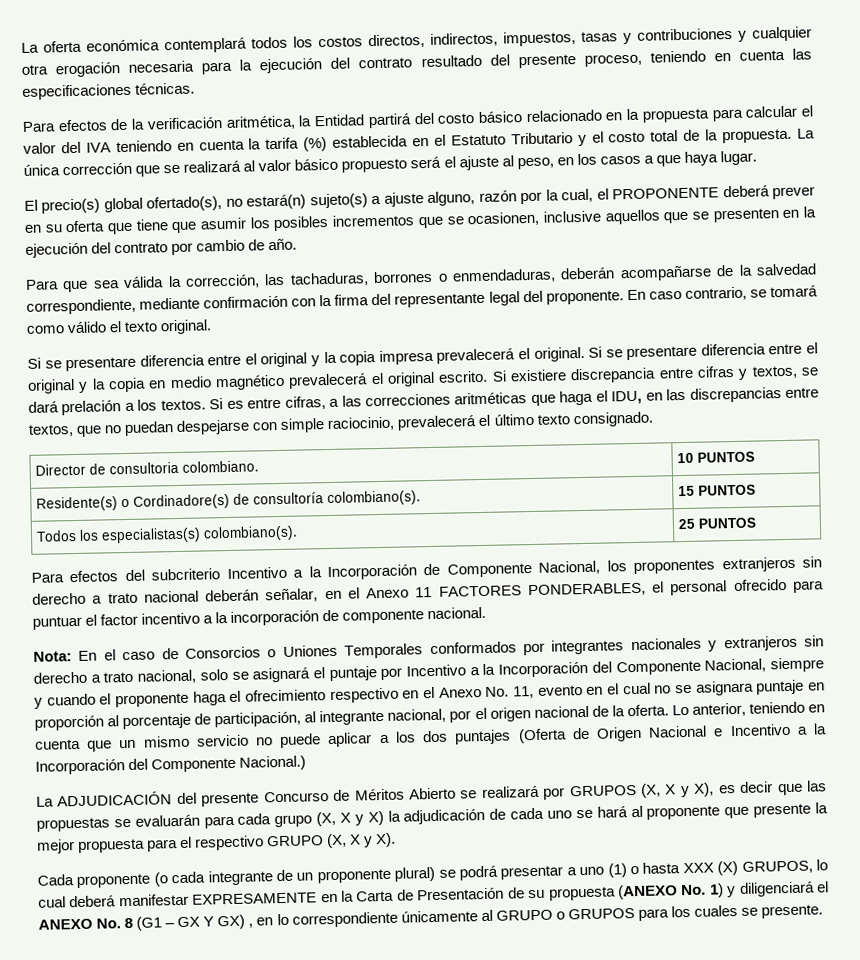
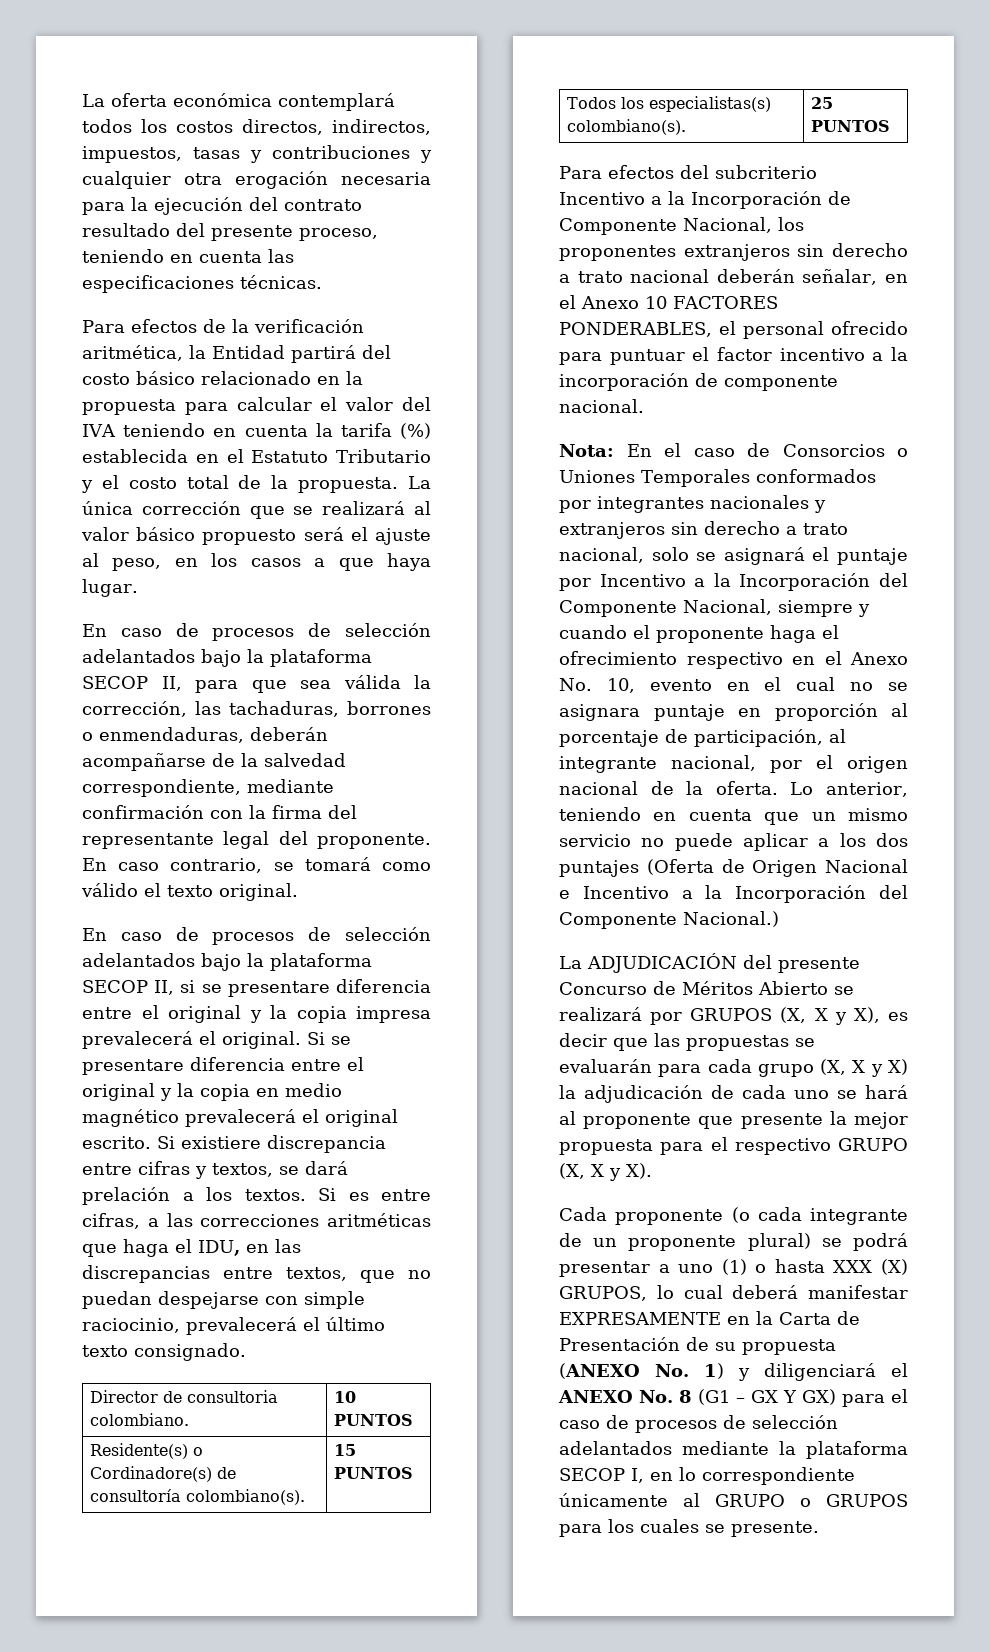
[24,185,816,214] [24,206,817,235] [25,238,298,258] [25,279,59,290] El precio(s) global ofertado(s), no estará(n) sujeto(s) a ajuste alguno, razón por la cual, el PROPONENTE deberá prever en su oferta que tiene que asumir los posibles incrementos que se ocasionen, inclusive aquellos que se presenten en la ejecución del contrato por cambio de año. // Para -> [82,623,431,641] [82,649,372,667] [82,676,238,693] En caso de procesos de selección adelantados bajo la plataforma SECOP II, para
[27,357,41,369] Si -> [82,927,431,945] [82,953,372,971] [82,980,196,995] En caso de procesos de selección adelantados bajo la plataforma SECOP II, si
[415,586,433,598] 11 -> [645,296,667,309] 10
[513,685,535,699] 11, -> [606,678,635,693] 10,
[248,923,254,928] , -> [842,1389,908,1407] [559,1415,838,1433] [559,1441,908,1459] [559,1468,644,1483] para el caso de procesos de selección adelantados mediante la plataforma SECOP I,

